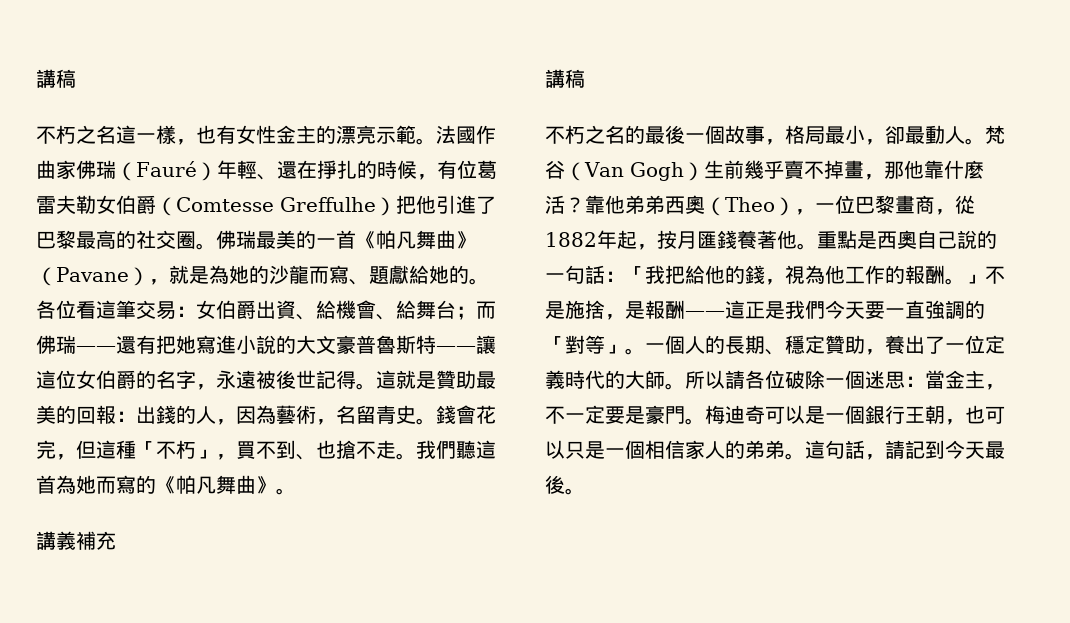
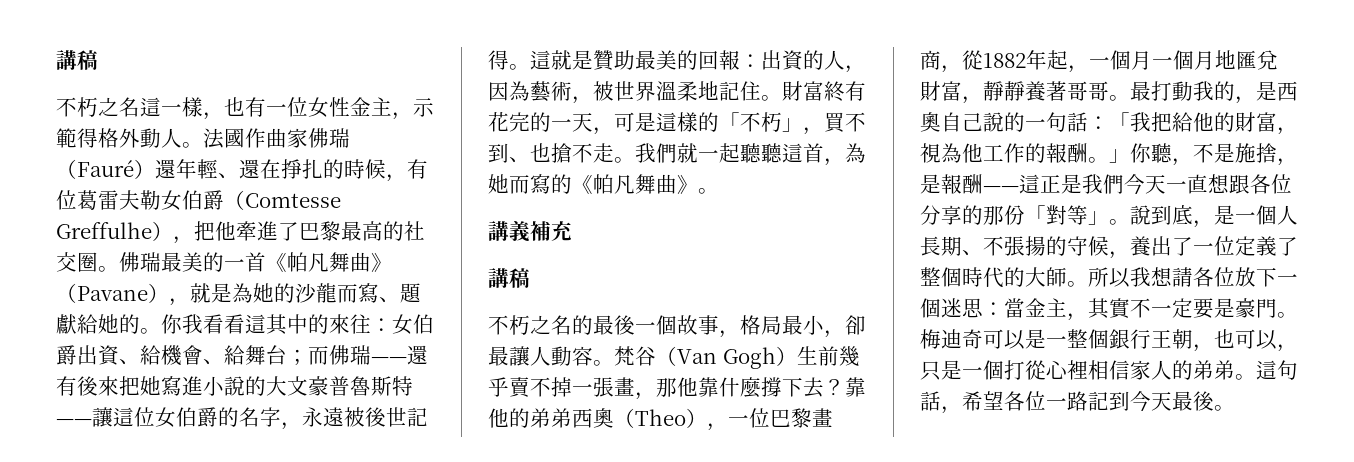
(236, 134) none -> [266,97,308,117] 一位
[316,125,416,144] 的漂亮示範 -> [392,98,434,120] [56,128,182,148] ，示範得格外動人
(217, 171) none -> [155,159,176,179] 還
[396,195,456,214] 把他引 -> [173,221,257,244] ，把他牽
[36,300,176,320] 各位看這筆交易 -> [161,314,371,335] 你我看看這其中的來往
(156, 344) none -> [77,376,119,396] 後來
[156,405,176,424] 錢 -> [782,50,804,71] 資
[336,405,496,425] [36,440,136,460] 名留青史。錢會花完，但這種 -> [593,81,866,102] [488,112,719,135] 被世界溫柔地記住。財富終有花完的一天，可是這樣的
[456,440,496,459] [36,475,56,494] 聽這首 -> [677,143,845,166] 就一起聽聽這首，
[925,125,965,144] 動人 -> [509,346,593,366] 讓人動容
(844, 169) none -> [572,377,614,397] 一張
[545,195,625,214] 活？靠他 -> [761,377,866,398] [488,408,530,428] 撐下去？靠他的
[657,230,857,250] 按月匯錢養著他。重點 -> [1089,50,1278,70] [920,81,1256,104] 一個月一個月地匯兌財富，靜靜養著哥哥。最打動我的，
[745,265,765,284] 錢 -> [1235,112,1277,132] 財富
(985, 279) none -> [1130,143,1193,166] 你聽，
[865,300,985,320] [545,335,865,355] 要一直強調的「對等」。一個人的長期、穩定贊助 -> [1166,174,1292,194] [920,205,1298,228] [920,236,1109,256] 一直想跟各位分享的那份「對等」。說到底，是一個人長期、不張揚的守候
(565, 379) none -> [1277,237,1298,256] [920,267,962,287] 了整個
[725,370,825,389] 請各位破除 -> [1130,267,1277,287] 我想請各位放下
(1005, 387) none -> [1088,298,1131,319] 其實
(845, 417) none -> [1067,329,1088,348] 整
(565, 449) none -> [1277,344,1298,352] ，
(645, 449) none -> [1004,360,1088,380] 打從心裡
[885,440,905,459] 請 -> [962,391,1088,411] 希望各位一路

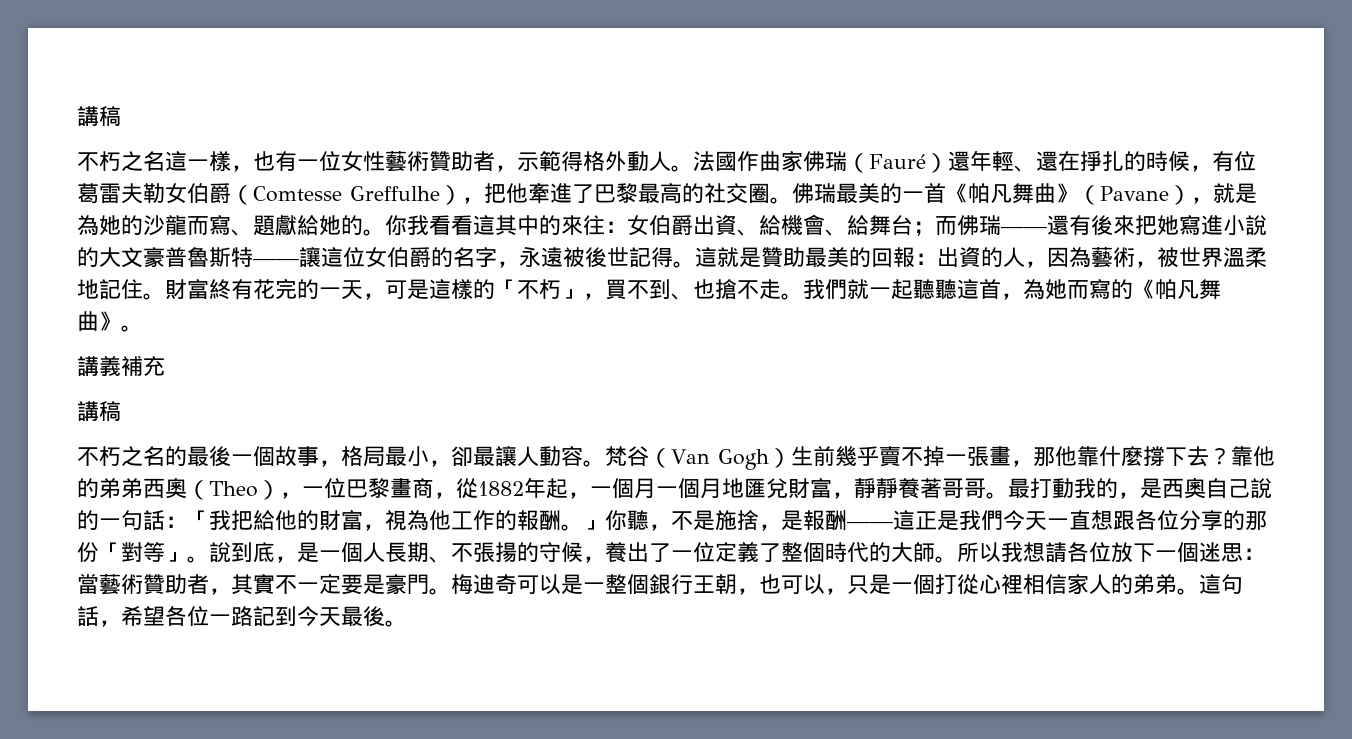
[350,97,392,116] 金主 -> [385,151,495,172] 藝術贊助者
[1025,298,1067,317] 金主 -> [99,574,209,595] 藝術贊助者

